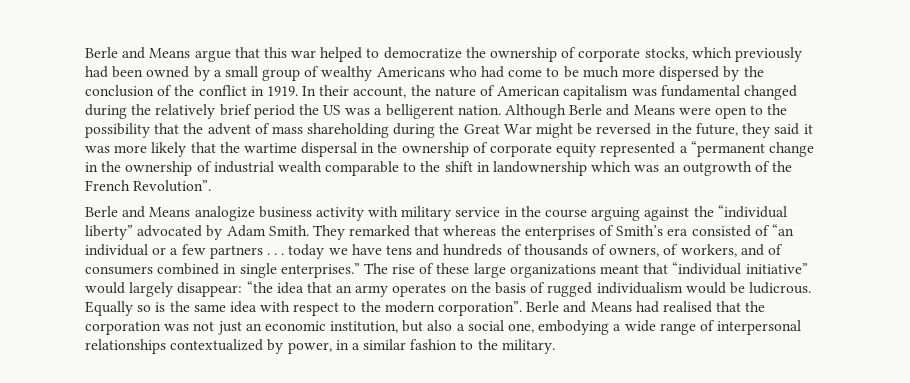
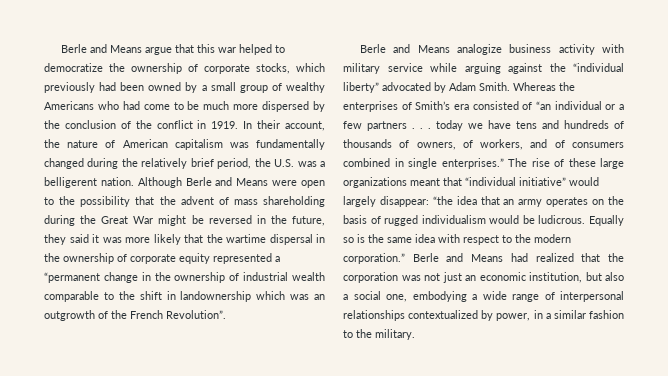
[660,85,740,97] fundamental -> [256,139,325,150] fundamentally
[253,104,342,119] period the US -> [217,158,295,169] period, the U.S.
[504,206,588,218] in the course -> [430,63,457,72] while
[312,225,497,240] They remarked that whereas -> [513,82,556,91] Whereas
[438,301,523,316] corporation”. -> [343,253,405,264] corporation.”
[662,301,712,313] realised -> [535,253,574,262] realized

